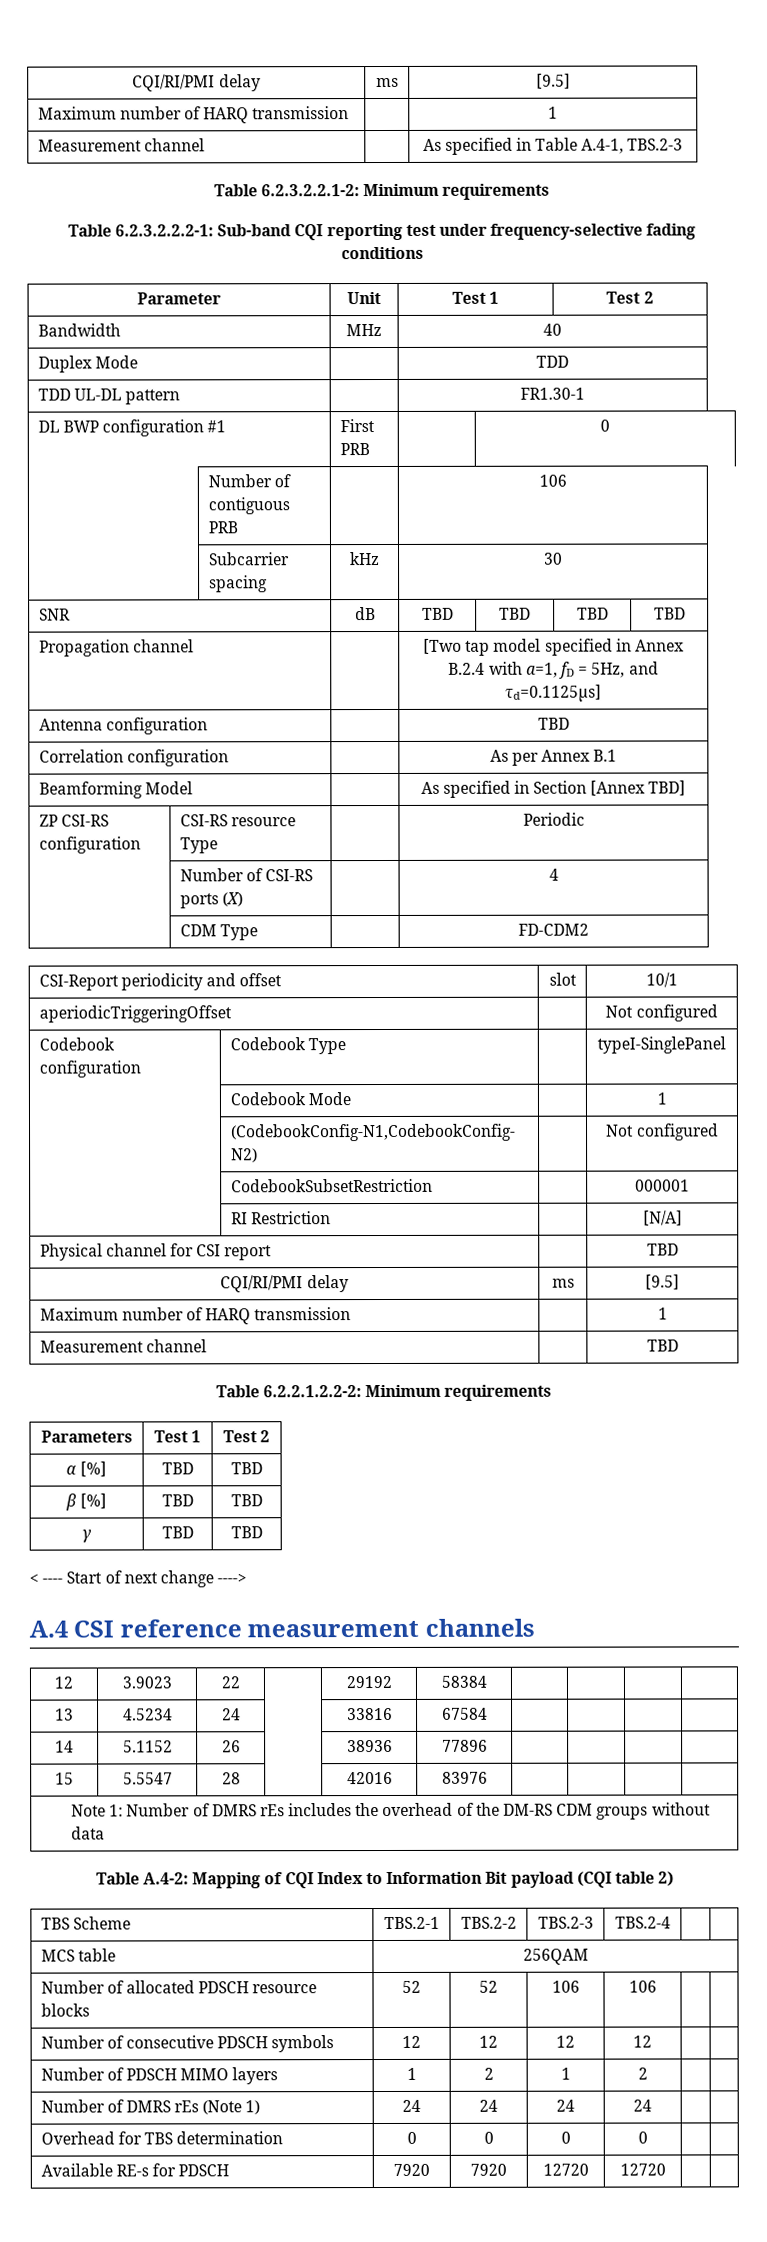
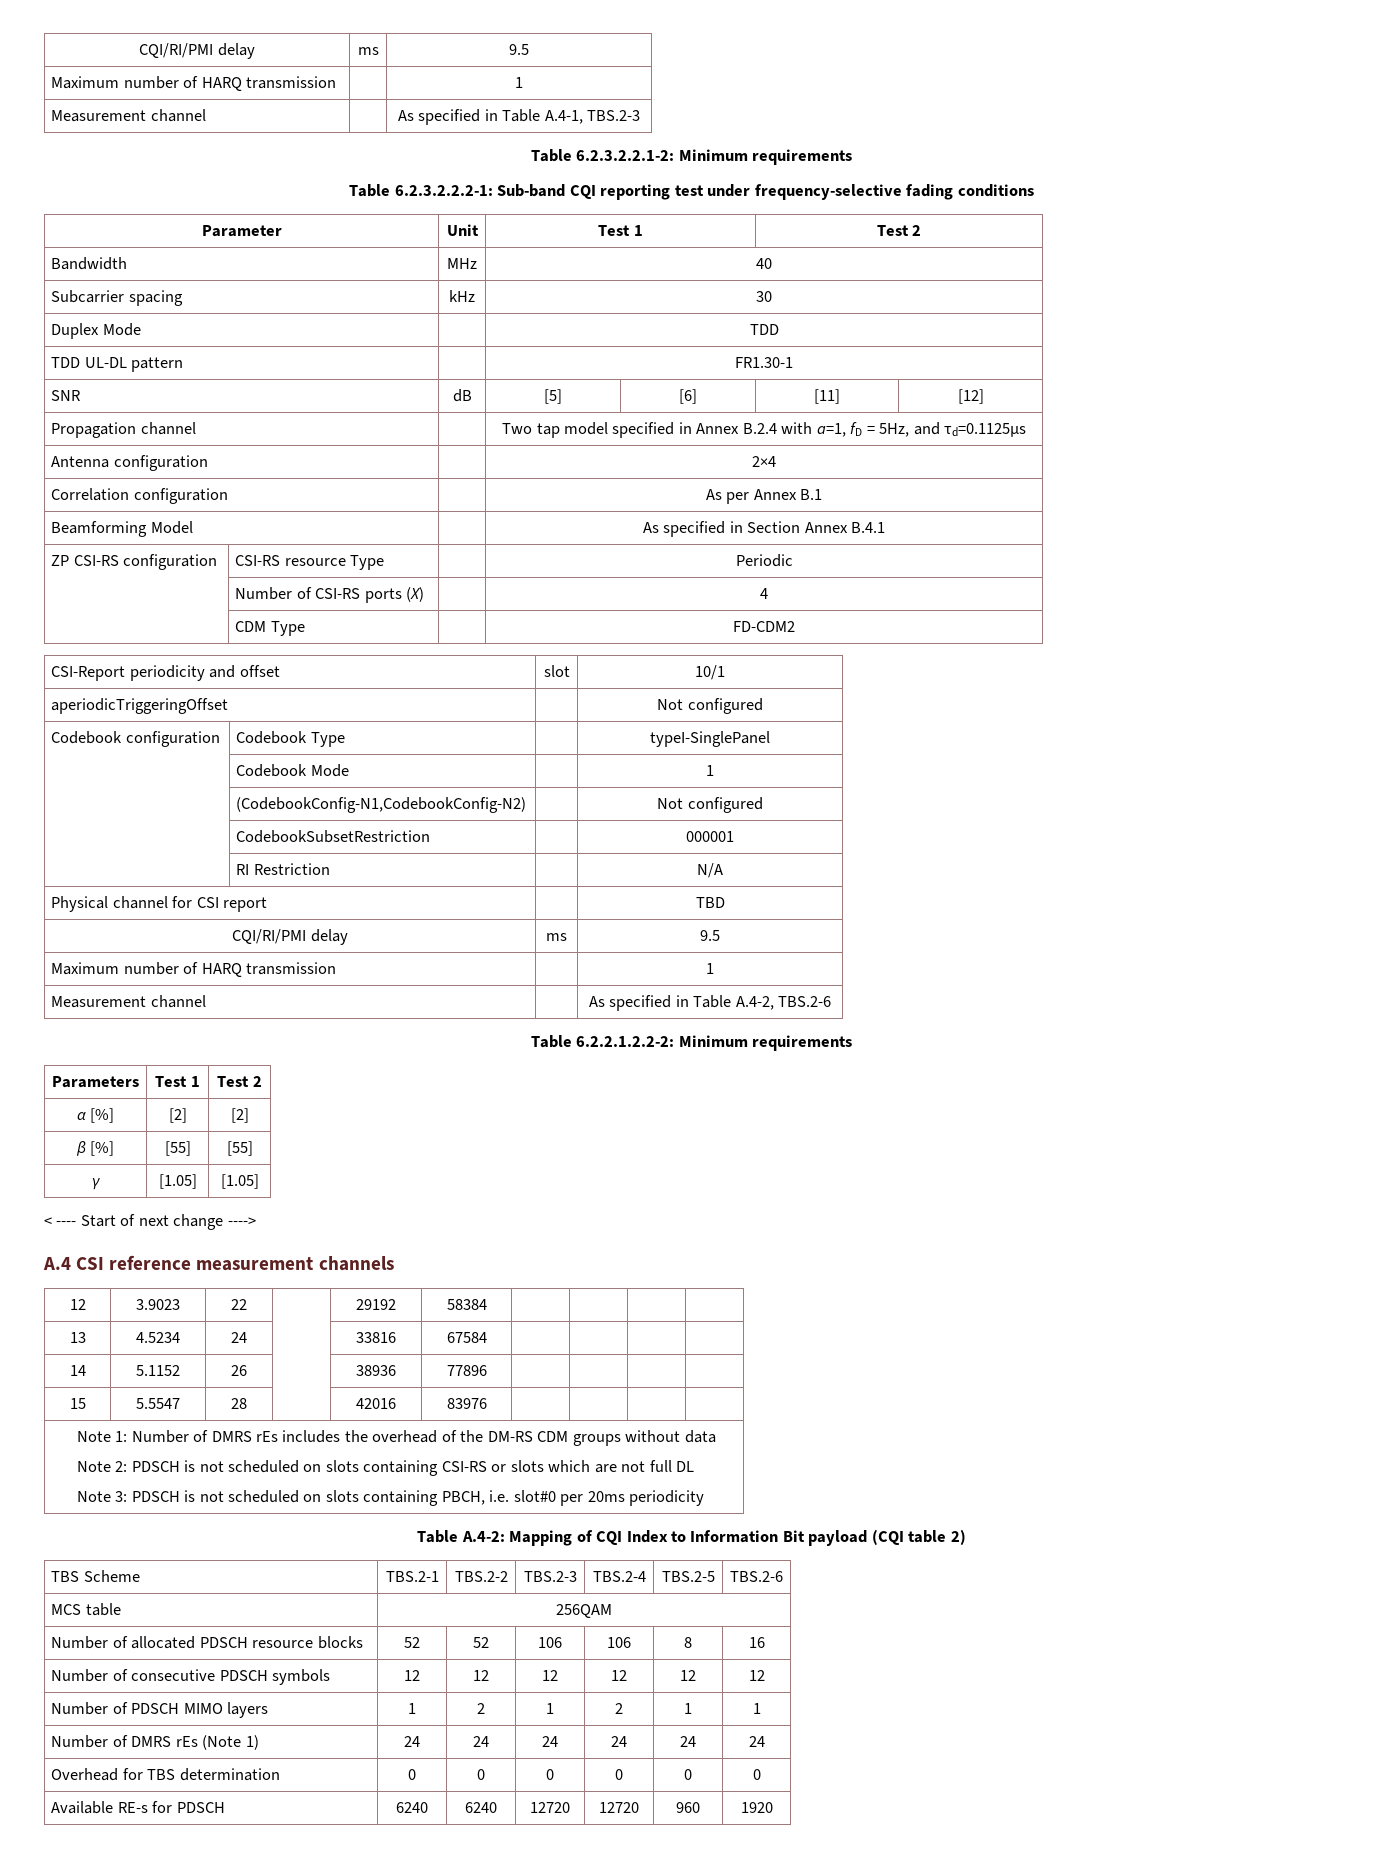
[132,74,261,92] [375,77,399,88] [535,73,571,89] CQI/RI/PMI delay | ms | [9.5] -> [139,43,255,59] [357,47,379,55] [509,44,529,55] CQI/RI/PMI delay | ms | 9.5
(562, 329) none -> [51,290,183,306] [449,290,475,302] [756,291,772,302] // Subcarrier spacing | kHz | 30
[37,419,227,437] [339,419,375,433] [339,443,370,456] [600,419,610,432] [207,474,291,488] [207,497,290,515] [207,521,238,534] [538,474,567,487] [208,552,290,566] [208,575,268,593] [350,552,380,566] [544,552,563,565] [38,608,71,621] [354,607,376,621] [421,607,454,620] [499,607,531,620] [576,607,609,620] [653,607,686,620] DL BWP configuration #1 | First PRB | | 0 // | Number of contiguous PRB | | 106 // | Subcarrier spacing | kHz | 30 // SNR | dB | TBD | TBD | TBD | TBD -> [51,390,81,401] [452,389,472,402] [544,389,562,404] [679,389,697,404] [814,389,840,404] [957,389,984,404] SNR | dB | [5] | [6] | [11] | [12]
[423,638,463,654] [Two -> [502,423,533,434] Two
[505,684,602,702] τd=0.1125μs] -> [943,423,1026,437] τd=0.1125μs
[537,717,570,730] TBD -> [752,456,776,467] 2×4
[590,780,687,796] [Annex TBD] -> [804,522,886,533] Annex B.4.1
[642,1210,683,1226] [N/A] -> [697,863,723,878] N/A
[645,1274,680,1290] [39,1307,352,1325] [657,1307,668,1320] [39,1339,207,1353] [646,1339,679,1352] [9.5] // Maximum number of HARQ transmission | | 1 // Measurement channel | | TBD -> [700,930,720,941] [51,962,337,977] [706,963,714,974] [51,995,206,1008] [588,995,832,1011] 9.5 // Maximum number of HARQ transmission | | 1 // Measurement channel | | As specified in Table A.4-2, TBS.2-6
[161,1462,194,1475] [230,1462,263,1475] TBD | TBD -> [168,1108,187,1123] [230,1108,249,1123] [2] | [2]
[161,1494,194,1507] [230,1494,263,1507] TBD | TBD -> [164,1141,191,1156] [226,1141,253,1156] [55] | [55]
[161,1526,194,1539] [230,1526,263,1539] TBD | TBD -> [158,1174,197,1189] [220,1174,259,1189] [1.05] | [1.05]
(105, 1833) none -> [76,1460,695,1476] [76,1490,705,1506] // Note 2: PDSCH is not scheduled on slots containing CSI-RS or slots which are not full DL // Note 3: PDSCH is not scheduled on slots containing PBCH, i.e. slot#0 per 20ms periodicity
(671, 1922) | -> [661,1571,715,1582] [730,1571,783,1582] TBS.2-5 | TBS.2-6
(657, 1986) | -> [684,1637,692,1648] [748,1637,765,1648] 8 | 16
(652, 2041) | -> [680,1670,696,1681] [748,1670,765,1681] 12 | 12
(648, 2073) | -> [684,1703,692,1714] [752,1703,761,1714] 1 | 1
(652, 2105) | -> [680,1736,696,1747] [748,1736,765,1747] 24 | 24
(648, 2137) | -> [684,1769,692,1780] [752,1769,761,1780] 0 | 0
[393,2163,430,2176] [470,2163,507,2176] 7920 | 7920 -> [396,1802,428,1813] [465,1802,497,1813] 6240 | 6240
(666, 2169) | -> [676,1802,700,1813] [740,1802,773,1813] 960 | 1920

